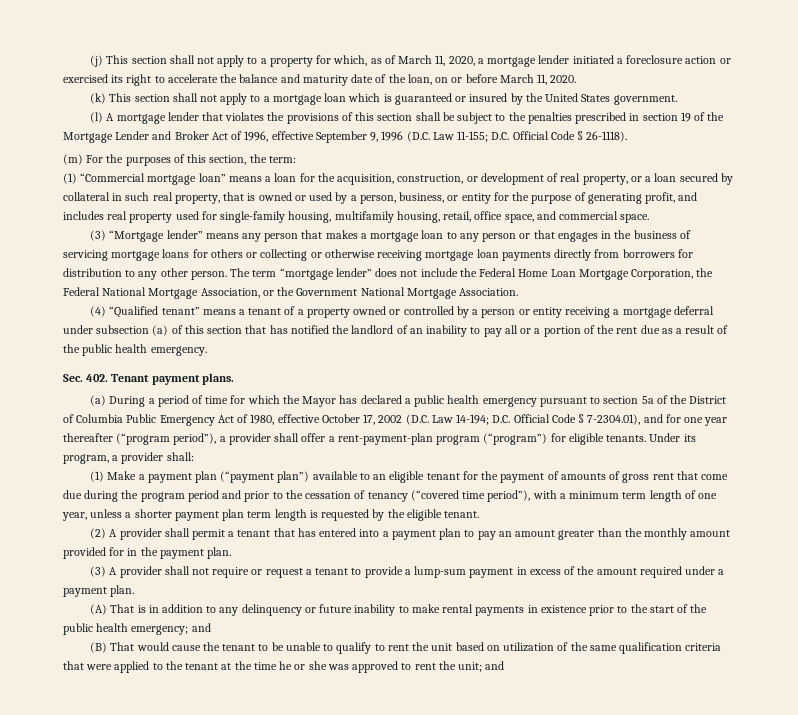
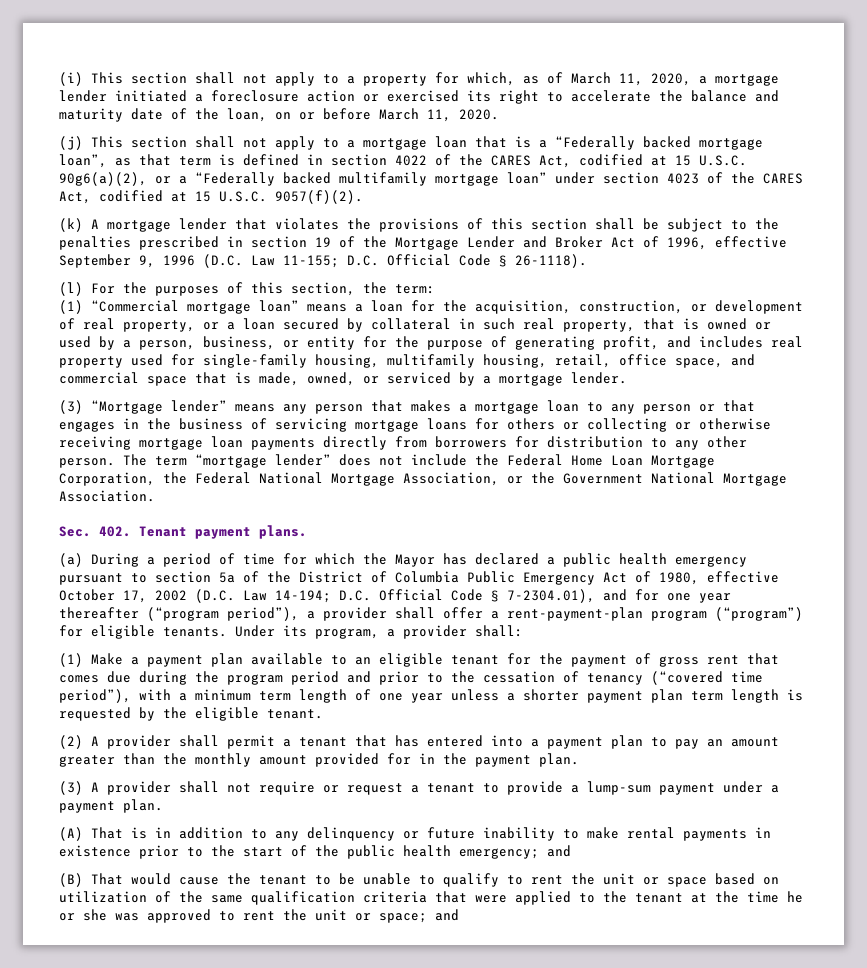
[90,55,104,67] (j) -> [59,72,83,86] (i)
[90,93,107,104] (k) -> [59,136,83,150] (j)
[348,93,677,105] [90,112,104,123] which is guaranteed or insured by the United States government. // (l) -> [475,136,763,150] [59,154,747,168] [59,172,803,186] [59,190,363,204] [59,218,83,232] that is a “Federally backed mortgage loan”, as that term is defined in section 4022 of the CARES Act, codified at 15 U.S.C. 90g6(a)(2), or a “Federally backed multifamily mortgage loan” under section 4023 of the CARES Act, codified at 15 U.S.C. 9057(f)(2). // (k)
[63,154,83,165] (m) -> [59,282,83,296] (l)
[620,214,650,223] space. -> [147,372,627,386] space that is made, owned, or serviced by a mortgage lender.
[90,306,714,318] [63,325,729,337] [63,344,207,356] // (4) “Qualified tenant” means a tenant of a property owned or controlled by a person or entity receiving a mortgage deferral under subsection (a) of this section that has notified the landlord of an inability to pay all or a portion of the rent due as a result of the public health emergency. -> (155, 496) none
[220,471,310,483] (“payment plan”) -> (243, 660) none
[560,471,621,480] amounts of -> (651, 659) none
[701,474,729,480] come -> [59,675,99,683] comes
[62,512,87,521] year, -> [411,693,443,703] year
[516,566,682,578] in excess of the amount required -> (715, 789) none
(453, 647) none -> [643,877,707,887] or space
[458,662,483,672] unit; -> [315,909,427,923] unit or space;

